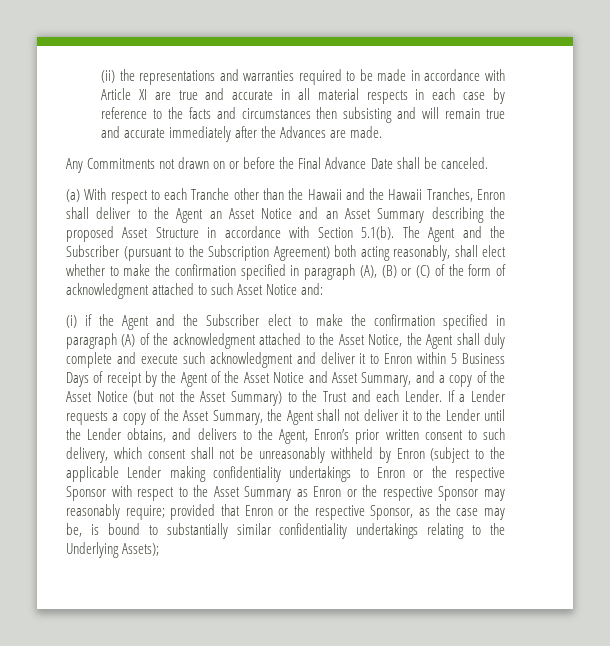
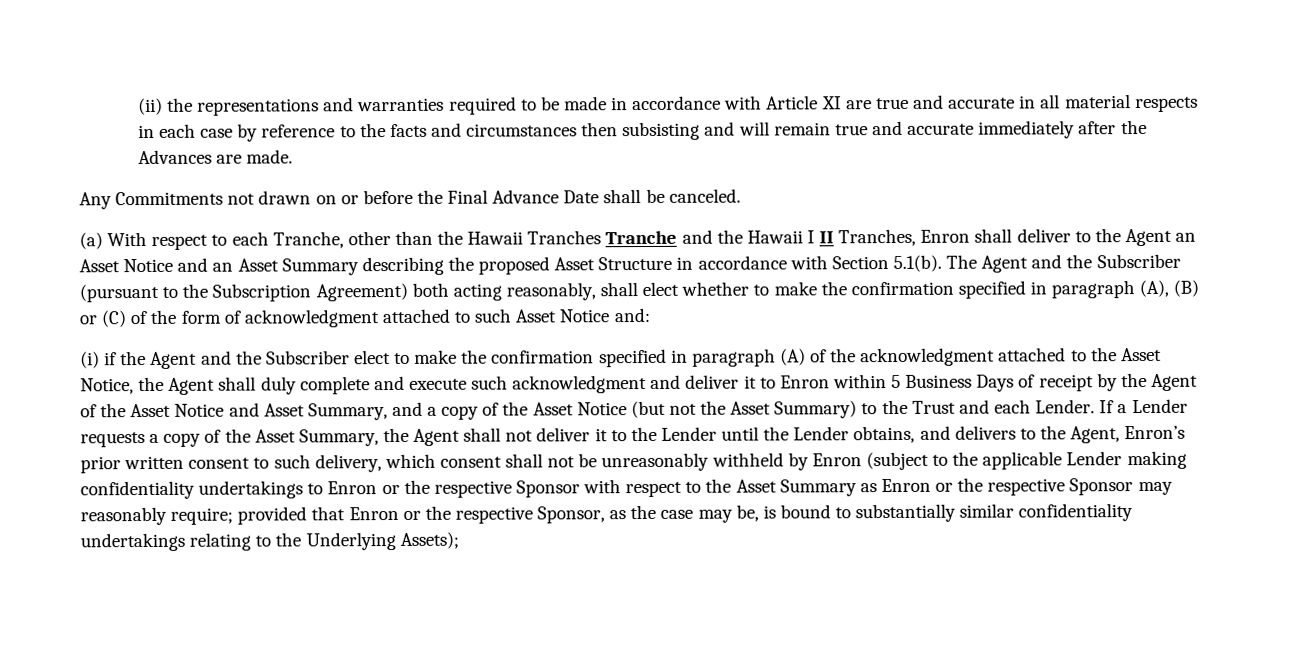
[191,188,230,200] Tranche -> [272,231,344,249] Tranche,
(342, 194) none -> [527,230,678,245] Tranches Tranche
(423, 194) none -> [806,230,835,244] I II

